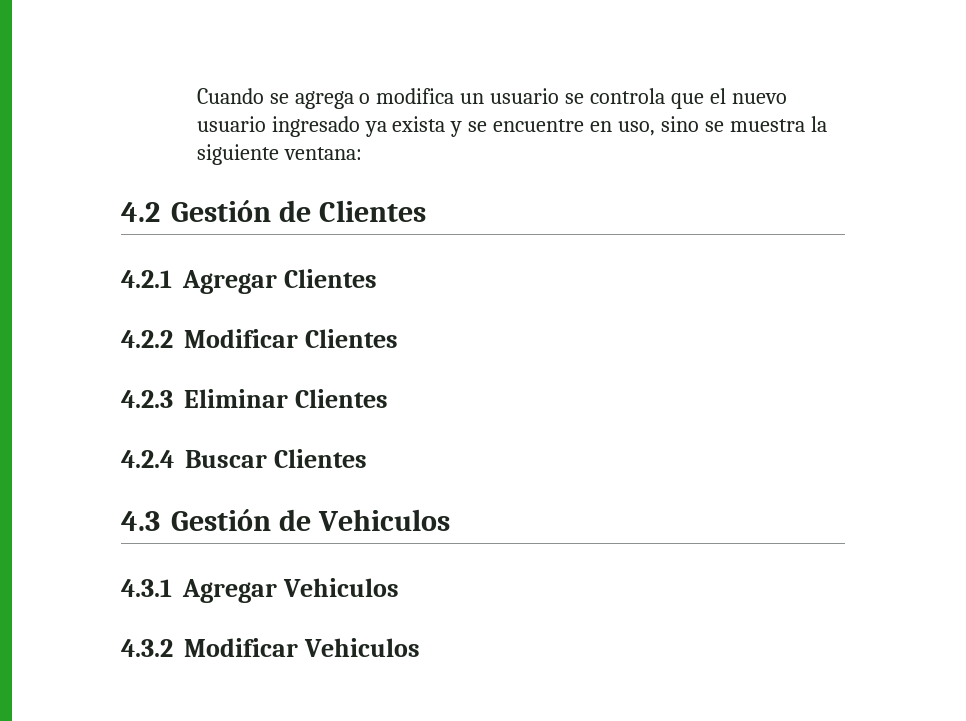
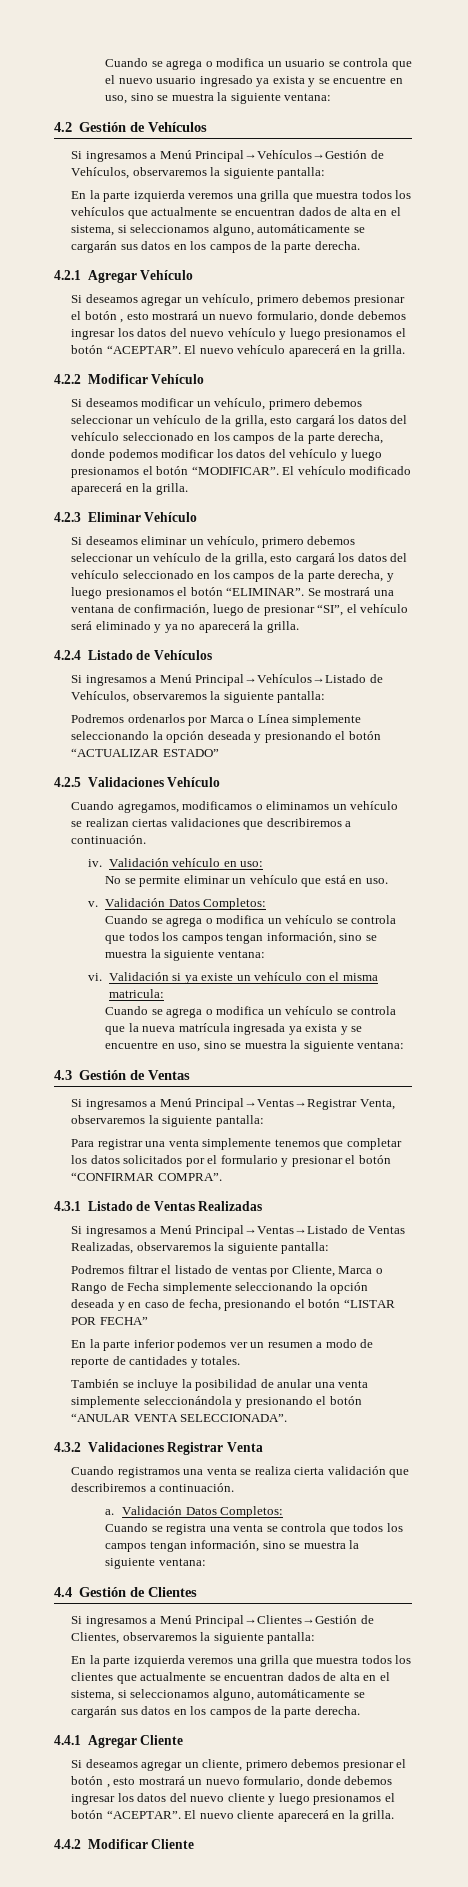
[318,200,426,222] [121,269,377,294] [121,329,398,348] [121,389,388,408] [121,449,367,468] [121,509,450,531] [121,578,399,603] [121,638,420,657] Clientes // 4.2.1 Agregar Clientes // 4.2.2 Modificar Clientes // 4.2.3 Eliminar Clientes // 4.2.4 Buscar Clientes // 4.3 Gestión de Vehiculos // 4.3.1 Agregar Vehiculos // 4.3.2 Modificar Vehiculos -> [147,122,207,132] [71,150,384,162] [71,167,326,179] [71,190,412,202] [71,207,401,219] [71,224,365,236] [71,241,360,253] [54,270,194,283] [71,294,405,306] [71,311,406,323] [71,328,406,340] [71,345,406,357] [54,374,205,384] [71,398,363,410] [71,415,408,427] [71,432,384,444] [71,449,383,461] [71,466,412,478] [71,483,188,495] [54,512,198,522] [71,536,356,548] [71,553,408,565] [71,570,394,582] [71,587,394,599] [71,604,409,616] [71,621,299,633] [54,650,212,660] [71,674,383,686] [71,691,326,703] [71,714,362,726] [71,731,381,743] [71,748,219,757] [54,777,221,787] [71,801,399,813] [71,818,352,830] [71,835,147,844] [88,858,264,867] [105,875,388,887] [88,898,267,910] [105,915,397,927] [105,932,377,944] [105,949,265,961] [88,972,378,984] [108,989,164,998] [105,1006,397,1018] [105,1023,363,1035] [105,1040,405,1052] [54,1070,190,1080] [71,1098,395,1110] [71,1115,264,1127] [71,1138,402,1150] [71,1155,391,1167] [71,1172,222,1181] [54,1201,263,1211] [71,1225,406,1237] [71,1242,330,1254] [71,1265,383,1277] [71,1282,369,1294] [71,1299,395,1311] [71,1317,148,1325] [71,1339,374,1351] [71,1356,241,1368] [71,1379,369,1391] [71,1396,362,1408] [71,1413,288,1422] [54,1442,263,1455] [71,1466,410,1478] [71,1483,235,1492] [105,1506,284,1518] [105,1523,403,1535] [105,1540,360,1552] [105,1558,206,1569] [54,1587,197,1597] [71,1615,374,1627] [71,1632,316,1644] [71,1655,412,1667] [71,1672,390,1684] [71,1689,365,1701] [71,1706,360,1718] [54,1735,184,1748] [71,1759,407,1771] [71,1776,393,1788] [71,1793,395,1805] [71,1810,395,1822] [54,1839,195,1849] Vehículos // Si ingresamos a Menú Principal→Vehículos→Gestión de Vehículos, observaremos la siguiente pantalla: // En la parte izquierda veremos una grilla que muestra todos los vehículos que actualmente se encuentran dados de alta en el sistema, si seleccionamos alguno, automáticamente se cargarán sus datos en los campos de la parte derecha. // 4.2.1 Agregar Vehículo // Si deseamos agregar un vehículo, primero debemos presionar el botón , esto mostrará un nuevo formulario, donde debemos ingresar los datos del nuevo vehículo y luego presionamos el botón “ACEPTAR”. El nuevo vehículo aparecerá en la grilla. // 4.2.2 Modificar Vehículo // Si deseamos modificar un vehículo, primero debemos seleccionar un vehículo de la grilla, esto cargará los datos del vehículo seleccionado en los campos de la parte derecha, donde podemos modificar los datos del vehículo y luego presionamos el botón “MODIFICAR”. El vehículo modificado aparecerá en la grilla. // 4.2.3 Eliminar Vehículo // Si deseamos eliminar un vehículo, primero debemos seleccionar un vehículo de la grilla, esto cargará los datos del vehículo seleccionado en los campos de la parte derecha, y luego presionamos el botón “ELIMINAR”. Se mostrará una ventana de confirmación, luego de presionar “SI”, el vehículo será eliminado y ya no aparecerá la grilla. // 4.2.4 Listado de Vehículos // Si ingresamos a Menú Principal→Vehículos→Listado de Vehículos, observaremos la siguiente pantalla: // Podremos ordenarlos por Marca o Línea simplemente seleccionando la opción deseada y presionando el botón “ACTUALIZAR ESTADO” // 4.2.5 Validaciones Vehículo // Cuando agregamos, modificamos o eliminamos un vehículo se realizan ciertas validaciones que describiremos a continuación. // iv. Validación vehículo en uso: // No se permite eliminar un vehículo que está en uso. // v. Validación Datos Completos: // Cuando se agrega o modifica un vehículo se controla que todos los campos tengan información, sino se muestra la siguiente ventana: // vi. Validación si ya existe un vehículo con el misma matricula: // Cuando se agrega o modifica un vehículo se controla que la nueva matrícula ingresada ya exista y se encuentre en uso, sino se muestra la siguiente ventana: // 4.3 Gestión de Ventas // Si ingresamos a Menú Principal→Ventas→Registrar Venta, observaremos la siguiente pantalla: // Para registrar una venta simplemente tenemos que completar los datos solicitados por el formulario y presionar el botón “CONFIRMAR COMPRA”. // 4.3.1 Listado de Ventas Realizadas // Si ingresamos a Menú Principal→Ventas→Listado de Ventas Realizadas, observaremos la siguiente pantalla: // Podremos filtrar el listado de ventas por Cliente, Marca o Rango de Fecha simplemente seleccionando la opción deseada y en caso de fecha, presionando el botón “LISTAR POR FECHA” // En la parte inferior podemos ver un resumen a modo de reporte de cantidades y totales. // También se incluye la posibilidad de anular una venta simplemente seleccionándola y presionando el botón “ANULAR VENTA SELECCIONADA”. // 4.3.2 Validaciones Registrar Venta // Cuando registramos una venta se realiza cierta validación que describiremos a continuación. // a. Validación Datos Completos: // Cuando se registra una venta se controla que todos los campos tengan información, sino se muestra la siguiente ventana: // 4.4 Gestión de Clientes // Si ingresamos a Menú Principal→Clientes→Gestión de Clientes, observaremos la siguiente pantalla: // En la parte izquierda veremos una grilla que muestra todos los clientes que actualmente se encuentran dados de alta en el sistema, si seleccionamos alguno, automáticamente se cargarán sus datos en los campos de la parte derecha. // 4.4.1 Agregar Cliente // Si deseamos agregar un cliente, primero debemos presionar el botón , esto mostrará un nuevo formulario, donde debemos ingresar los datos del nuevo cliente y luego presionamos el botón “ACEPTAR”. El nuevo cliente aparecerá en la grilla. // 4.4.2 Modificar Cliente

